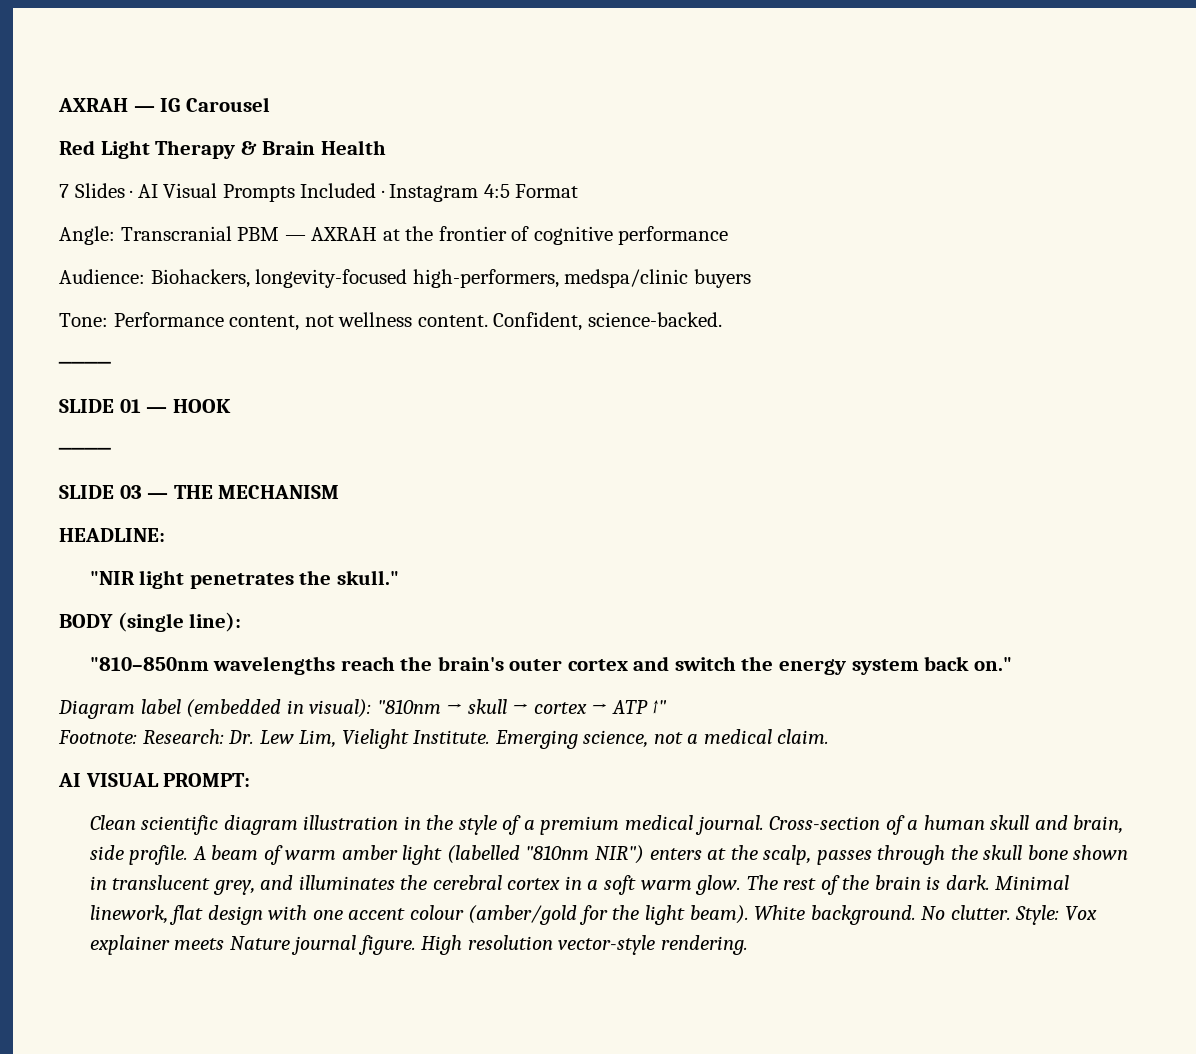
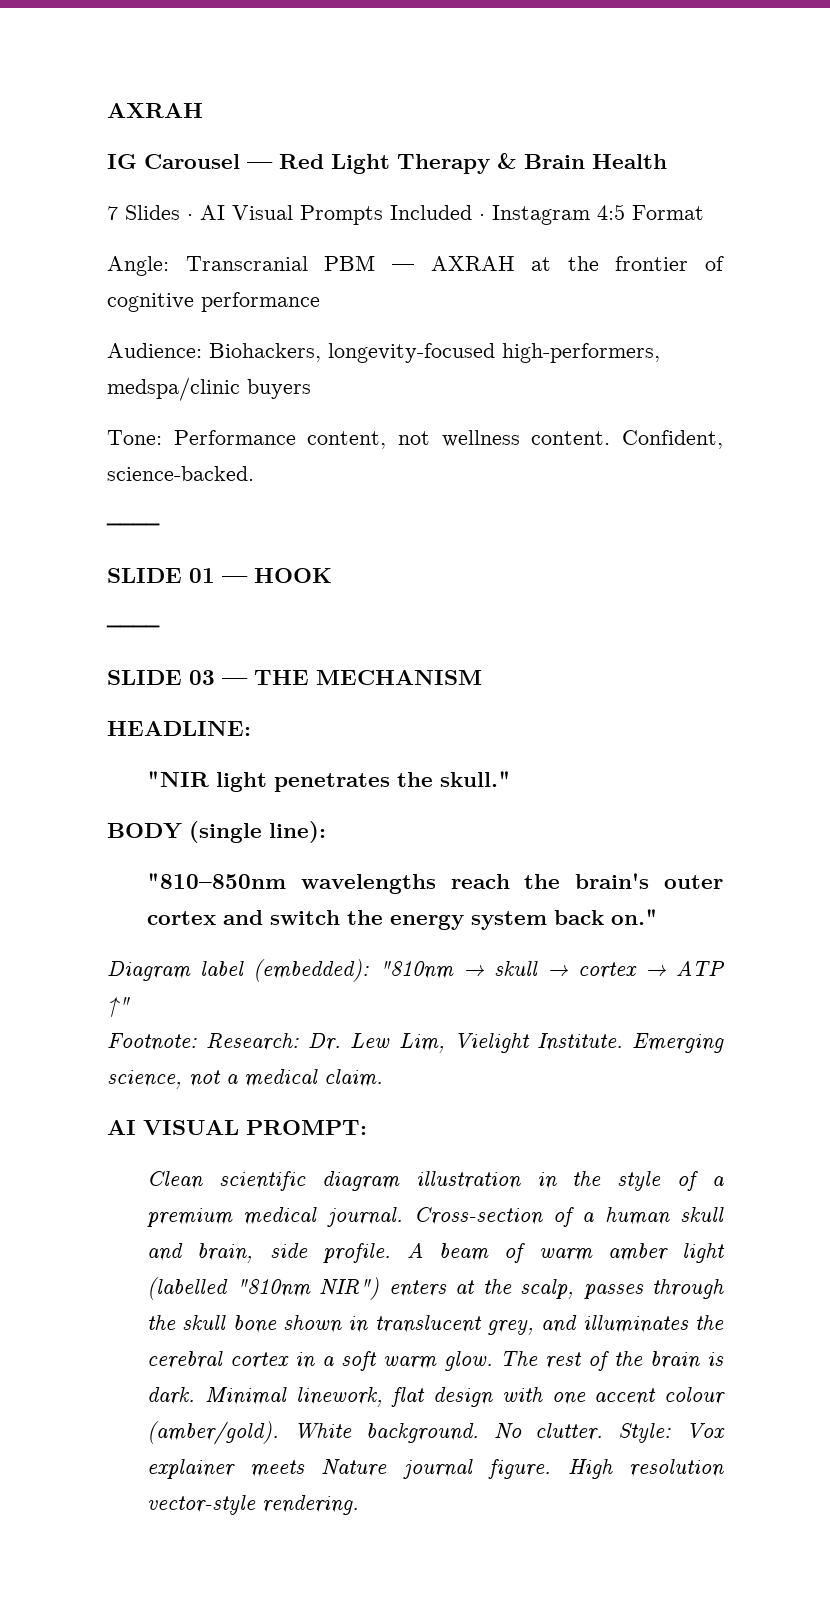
[58,98,155,112] AXRAH — -> [107,103,203,118] AXRAH //
(270, 104) // -> [247,162,273,169] —
[186,699,372,718] (embedded in visual): -> [253,959,369,982] (embedded):
[468,905,749,925] (amber/gold for the light beam). -> [147,1421,280,1445] (amber/gold).

